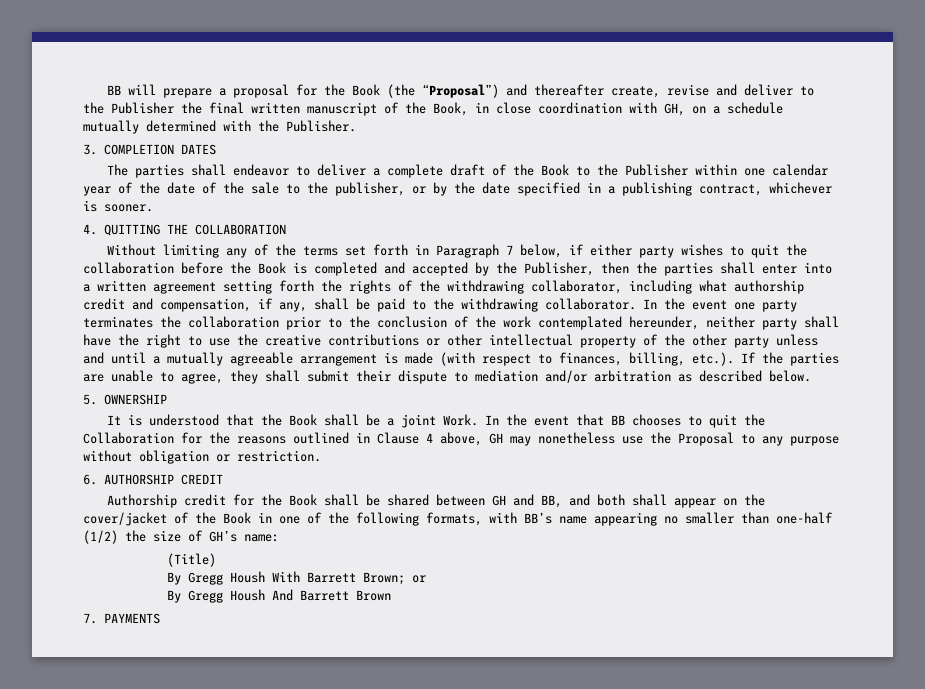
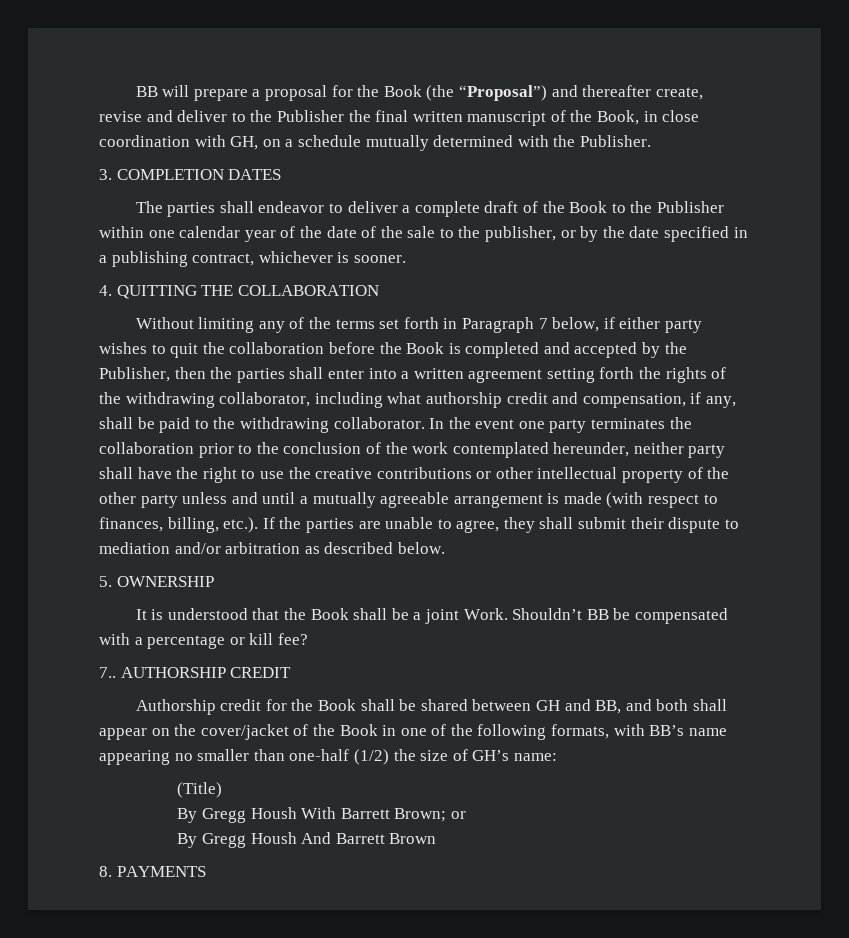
[485,414,766,428] [83,432,839,446] [83,450,321,464] [83,474,97,485] In the event that BB chooses to quit the Collaboration for the reasons outlined in Clause 4 above, GH may nonetheless use the Proposal to any purpose without obligation or restriction. // 6. -> [512,608,728,624] [99,633,308,649] [99,667,116,678] Shouldn’t BB be compensated with a percentage or kill fee? // 7..
[83,613,97,624] 7. -> [99,866,112,877] 8.

